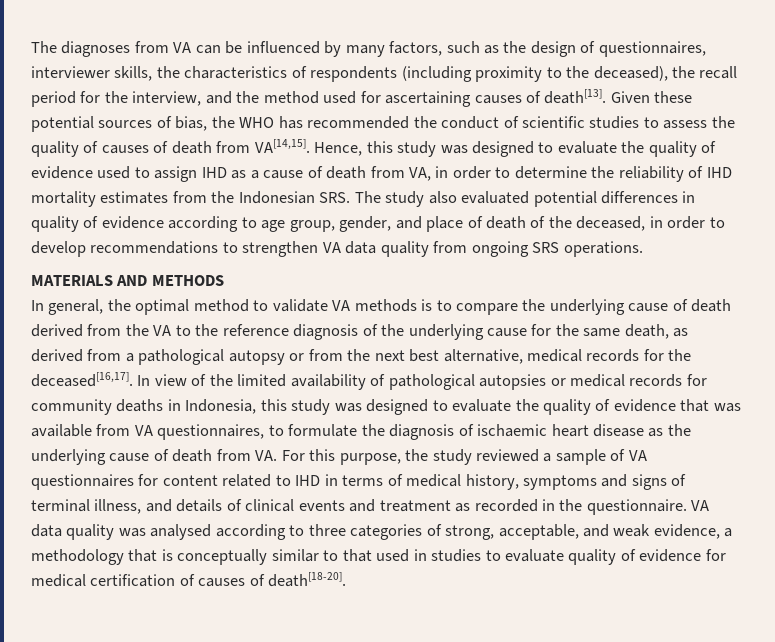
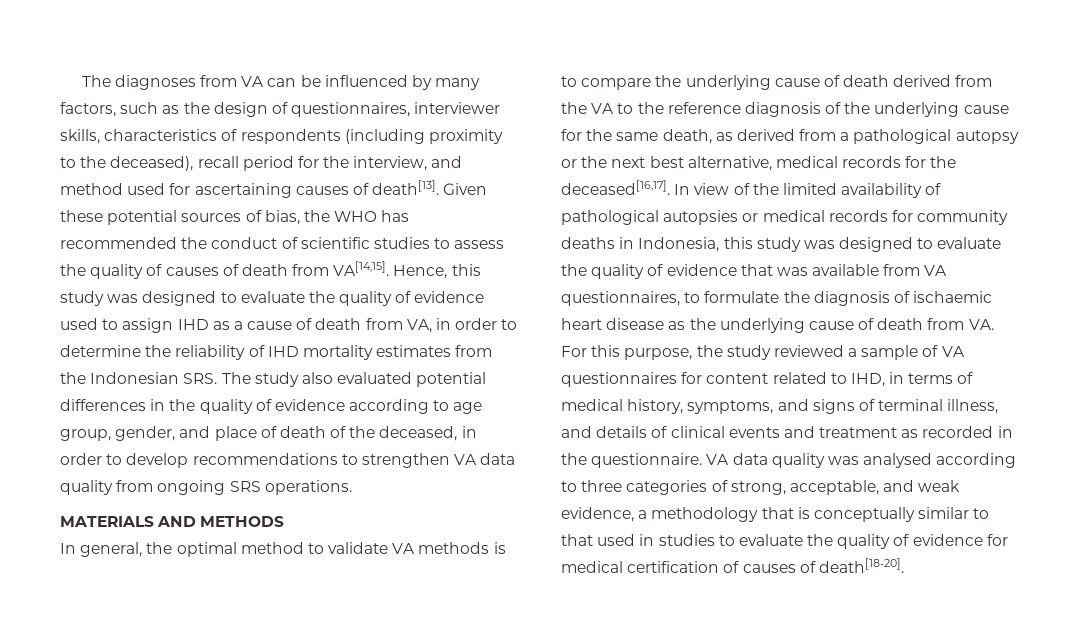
[156,66,180,78] the -> (100, 136) none
[672,66,696,78] the -> (194, 163) none
[236,91,260,103] the -> (463, 162) none
(696, 197) none -> [169,399,196,411] the
[308,349,343,361] from -> (577, 163) none
[295,475,321,486] IHD -> [850,373,885,387] IHD,
[523,475,598,490] symptoms -> [687,400,774,414] symptoms,
(565, 555) none -> [807,534,834,546] the

